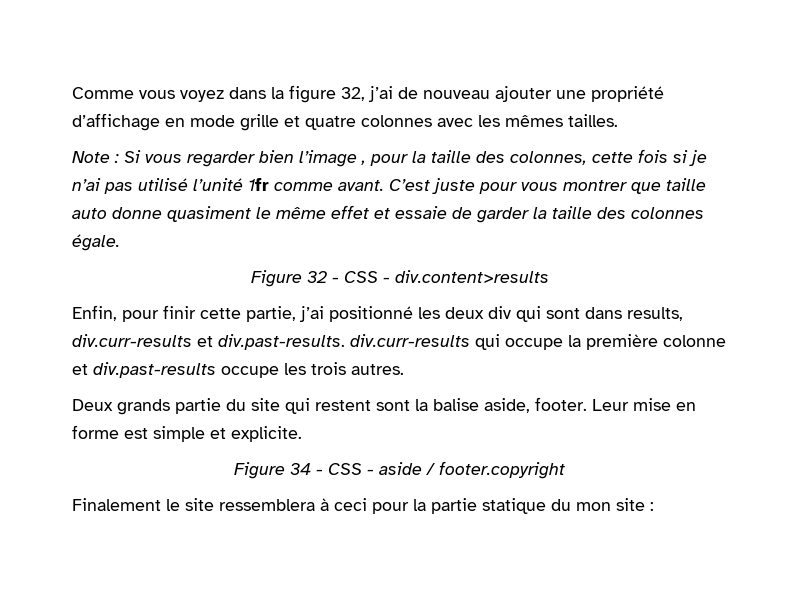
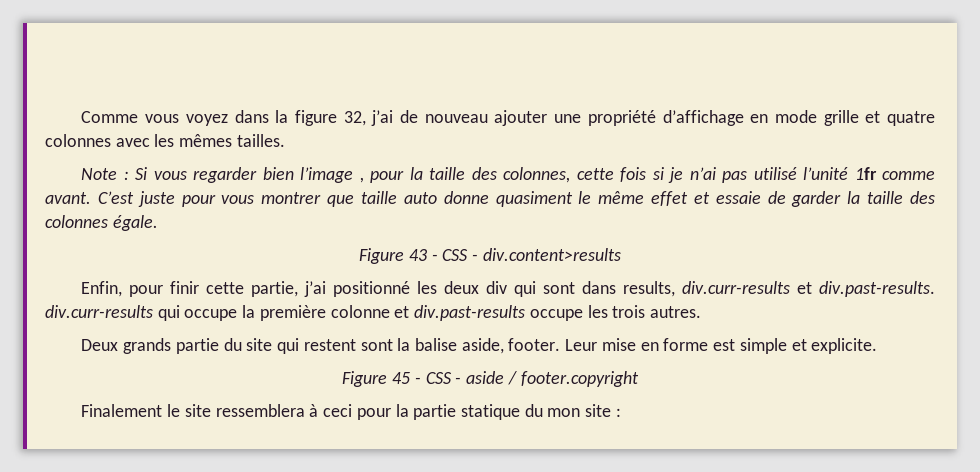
[306,271,327,283] 32 -> [408,249,427,261] 43
[290,463,311,475] 34 -> [392,372,411,384] 45

